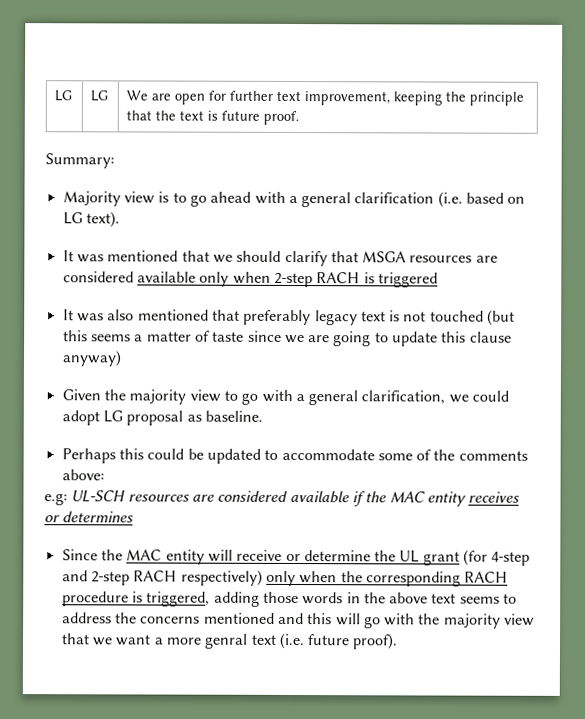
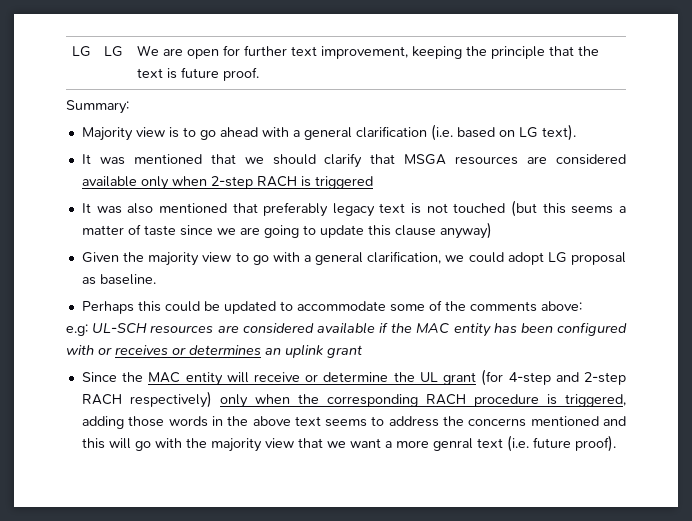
(466, 499) none -> [493,322,628,336] [66,345,112,355] has been configured with or
(135, 517) none -> [265,344,362,358] an uplink grant

